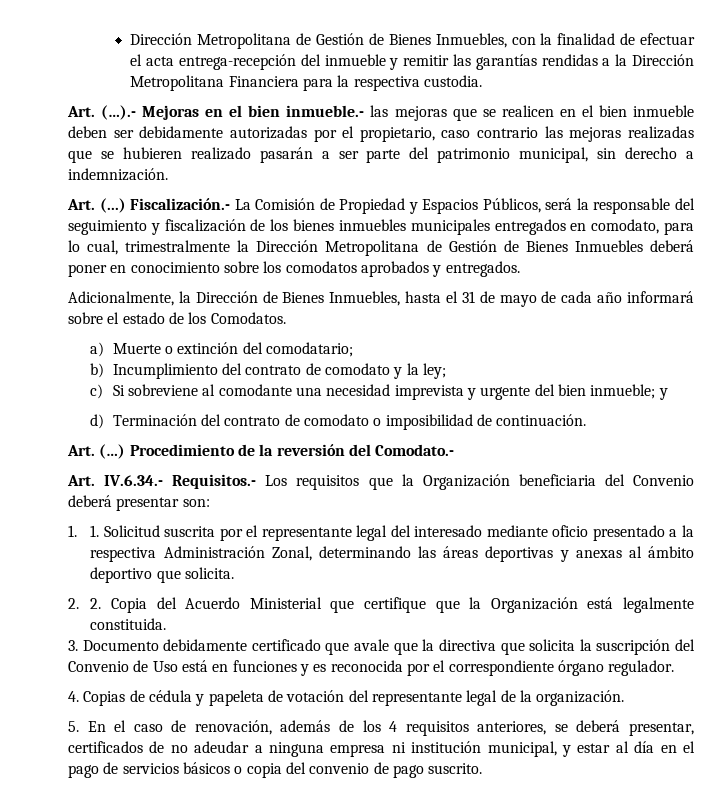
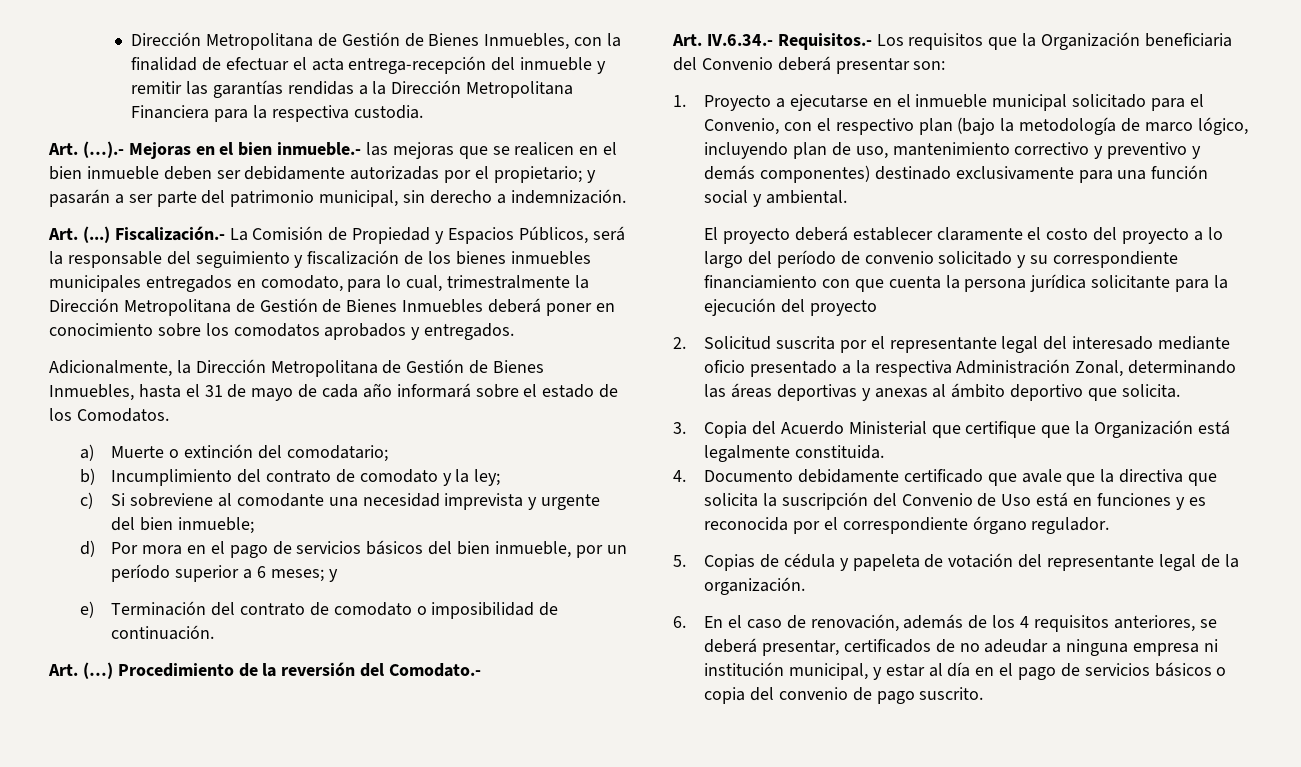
[359,126,694,142] [68,147,251,163] propietario, caso contrario las mejoras realizadas que se hubieren realizado -> [493,166,596,183] propietario; y
(258, 297) none -> [270,359,465,377] Metropolitana de Gestión
(656, 391) none -> [80,540,627,558] [111,564,324,582] // d) Por mora en el pago de servicios básicos del bien inmueble, por un período superior a 6 meses;
[90,414,105,429] d) -> [80,601,95,618] e)
[90,525,100,537] 1. -> [704,94,1204,111] [704,117,1248,135] [704,142,1202,159] [704,165,1209,183] [704,190,847,207] [704,226,1223,244] [704,250,1179,268] [704,274,1228,292] [704,298,877,316] [673,337,686,349] Proyecto a ejecutarse en el inmueble municipal solicitado para el Convenio, con el respectivo plan (bajo la metodología de marco lógico, incluyendo plan de uso, mantenimiento correctivo y preventivo y demás componentes) destinado exclusivamente para una función social y ambiental. // El proyecto deberá establecer claramente el costo del proyecto a lo largo del período de convenio solicitado y su correspondiente financiamiento con que cuenta la persona jurídica solicitante para la ejecución del proyecto // 2.
[68,598,102,609] 2. 2. -> [673,422,686,434] 3.
[68,640,78,651] 3. -> [673,470,686,482] 4.
[68,691,79,702] 4. -> [673,555,686,567] 5.
[68,721,79,732] 5. -> [673,616,686,628] 6.

